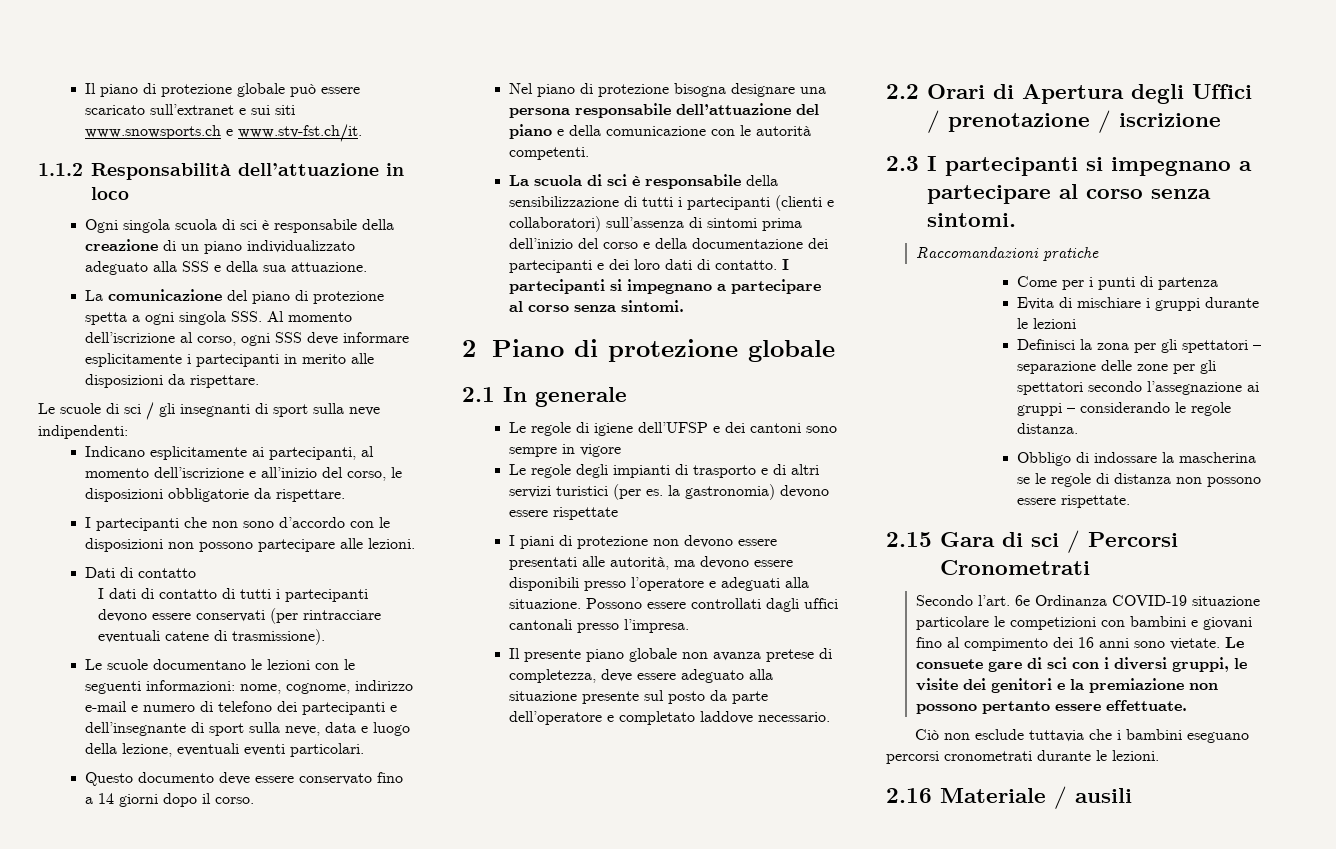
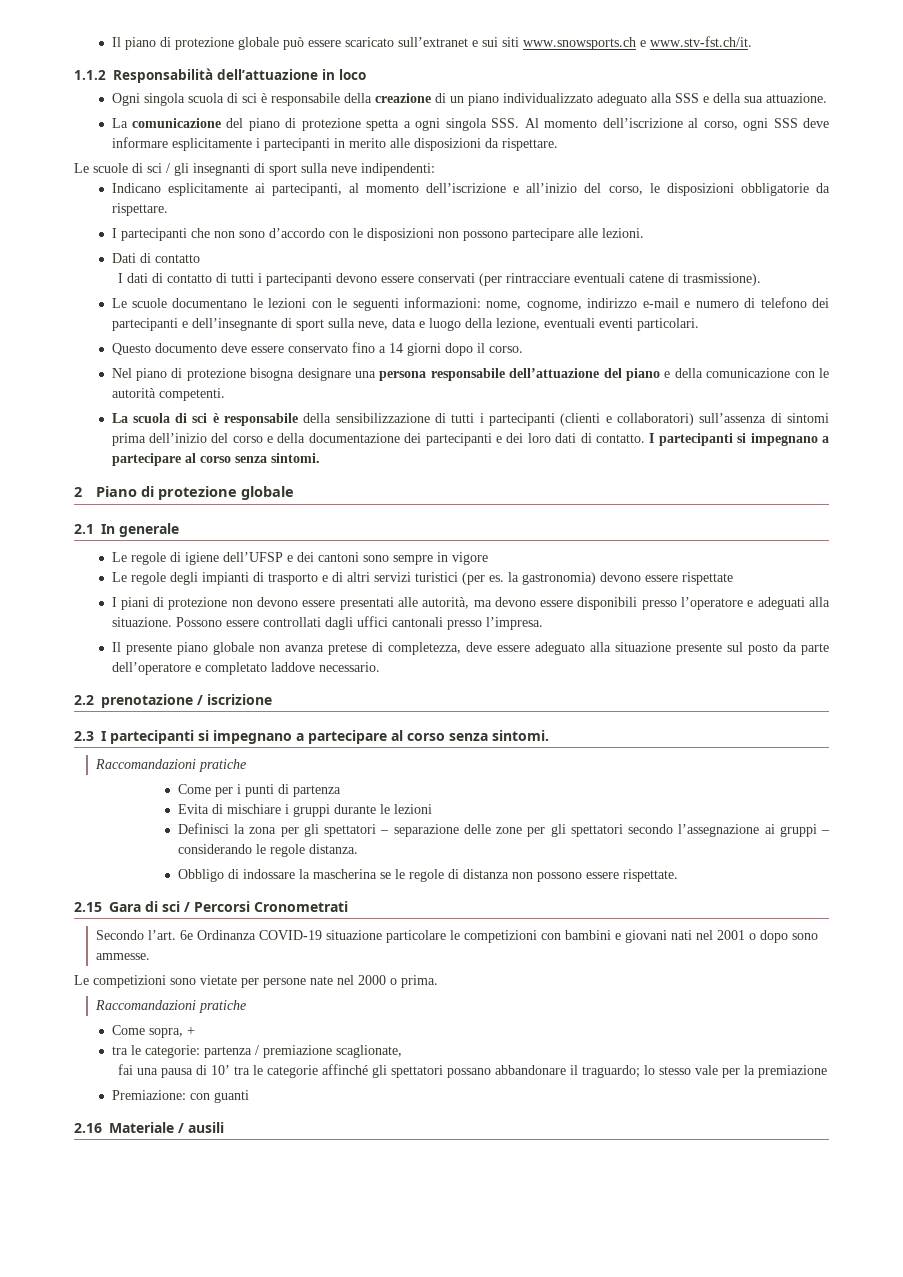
[927,84,1252,104] [927,110,940,133] Orari di Apertura degli Uffici / -> (94, 700) none
[915,637,1244,651] [915,657,1247,672] [915,678,1218,693] [915,700,1187,714] [914,729,1249,743] [886,750,1159,764] fino al compimento dei 16 anni sono vietate. Le consuete gare di sci con i diversi gruppi, le visite dei genitori e la premiazione non possono pertanto essere effettuate. // Ciò non esclude tuttavia che i bambini eseguano percorsi cronometrati durante le lezioni. -> [671,930,819,943] [96,953,151,960] [74,975,438,988] [95,1000,247,1013] [111,1025,195,1038] [111,1045,402,1058] [118,1064,828,1078] [111,1090,249,1103] nati nel 2001 o dopo sono ammesse. // Le competizioni sono vietate per persone nate nel 2000 o prima. // Raccomandazioni pratiche // Come sopra, + // tra le categorie: partenza / premiazione scaglionate, // fai una pausa di 10’ tra le categorie affinché gli spettatori possano abbandonare il traguardo; lo stesso vale per la premiazione // Premiazione: con guanti

